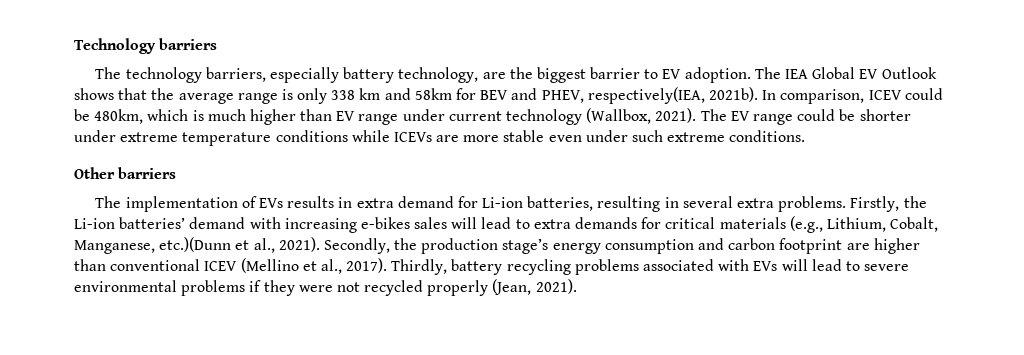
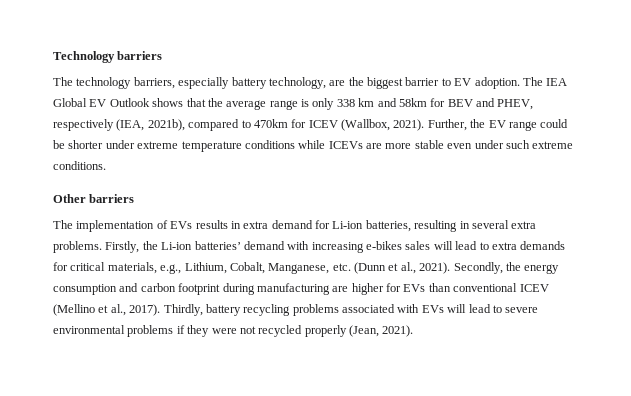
[587,87,943,104] [74,108,727,125] respectively(IEA, 2021b). In comparison, ICEV could be 480km, which is much higher than EV range under current technology (Wallbox, 2021). The -> [53,119,486,131] respectively (IEA, 2021b), compared to 470km for ICEV (Wallbox, 2021). Further, the
[719,216,823,233] materials (e.g., -> [107,262,182,274] materials, e.g.,
[159,237,232,252] etc.)(Dunn -> [332,262,386,274] etc. (Dunn
[421,238,549,254] production stage’s -> (521, 266) none
[846,238,920,254] are higher -> [222,283,426,295] during manufacturing are higher for EVs

